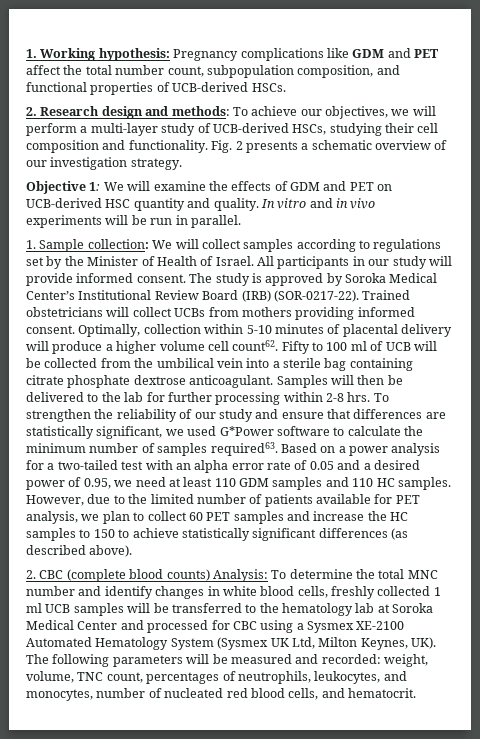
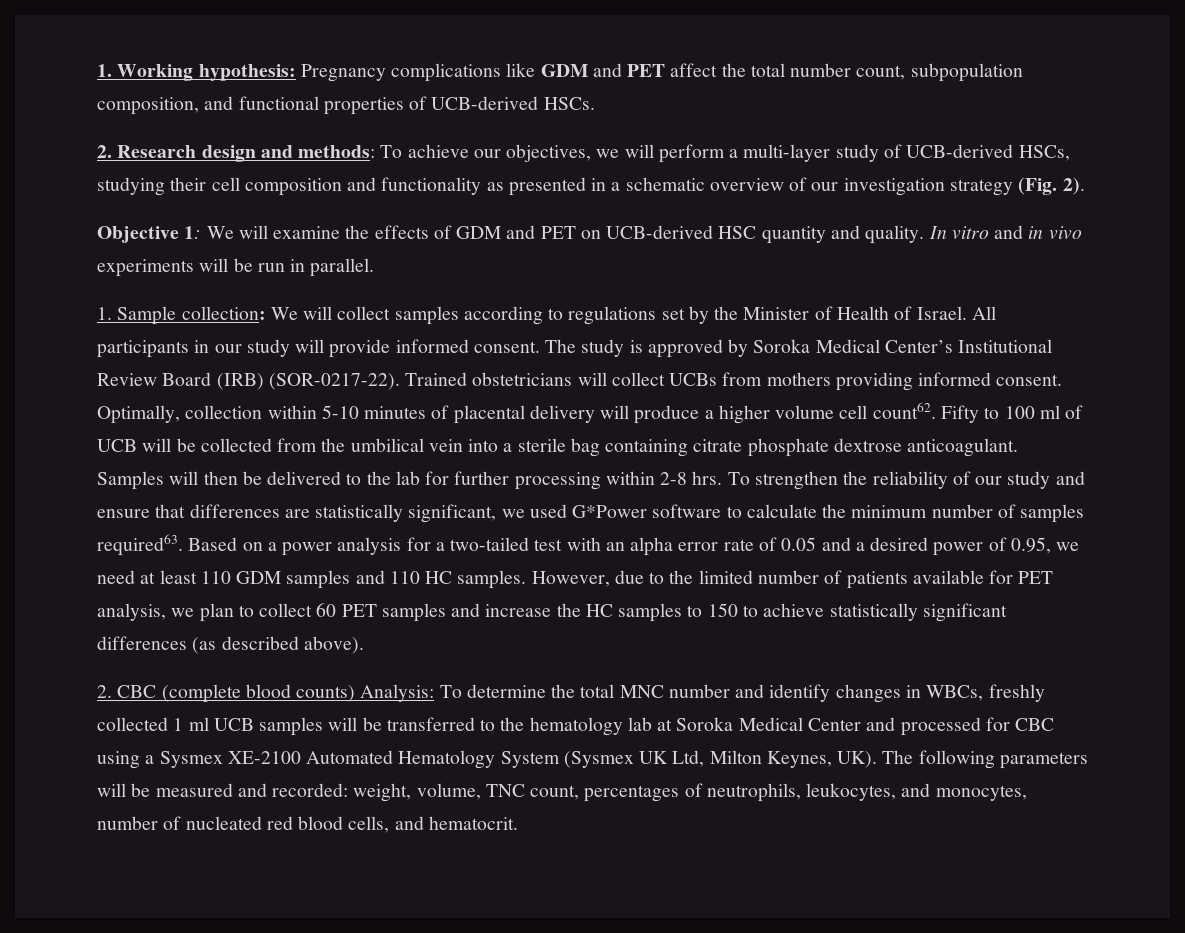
[128,140,298,153] functionality. Fig. 2 presents -> [381,177,607,196] functionality as presented in
[130,158,182,170] strategy. -> [949,177,1085,196] strategy (Fig. 2).
[222,586,328,598] white blood cells, -> [926,685,984,701] WBCs,

